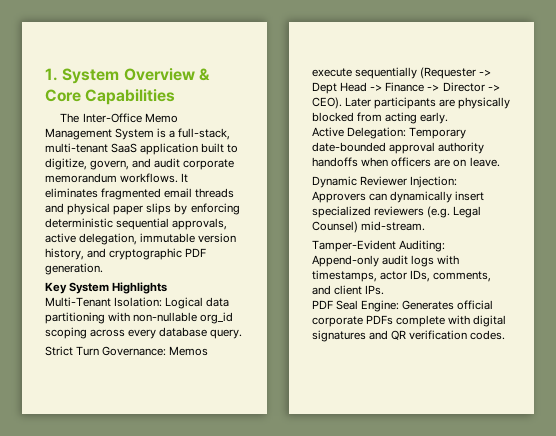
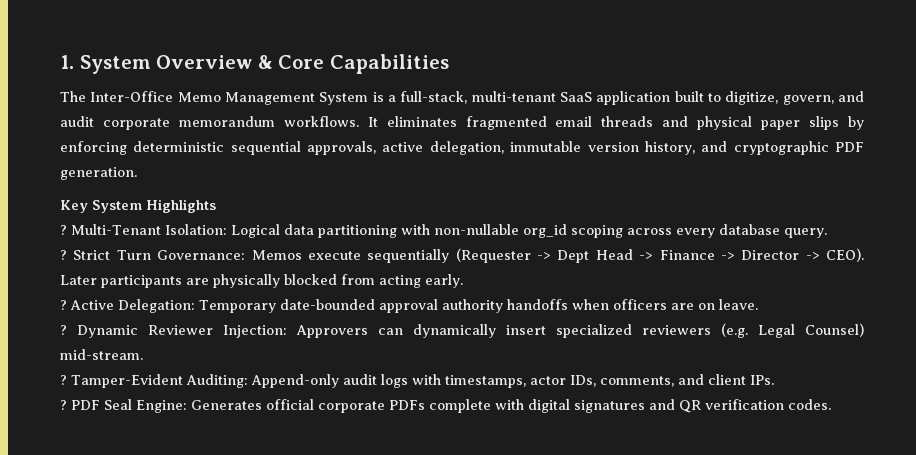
(168, 288) none -> [60,225,67,235] ?
(243, 334) none -> [60,250,67,260] ?
(449, 118) none -> [60,300,67,310] ?
(500, 162) none -> [60,325,67,335] ?
(426, 226) none -> [60,375,67,385] ?
(385, 290) none -> [60,400,67,410] ?

